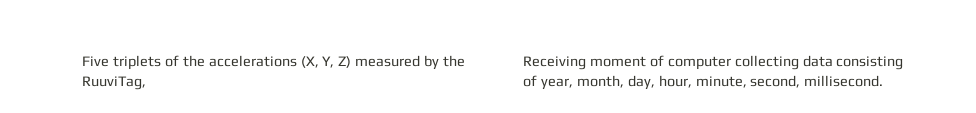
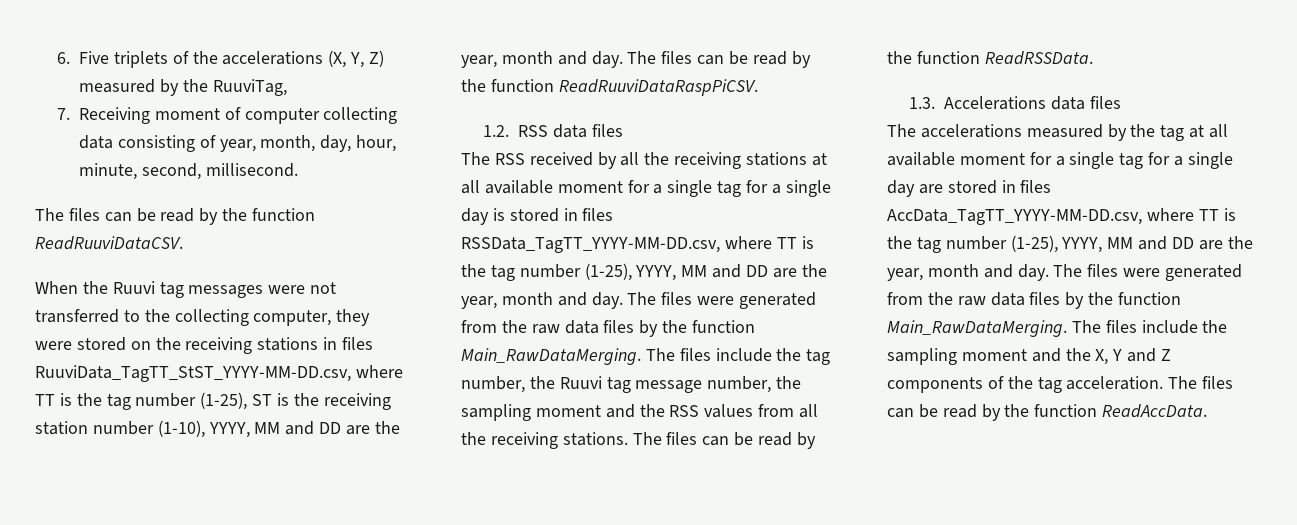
(81, 61) none -> [56,52,70,64] 6.
(146, 83) none -> [56,108,70,120] 7.
(884, 81) none -> [35,208,316,225] [35,236,183,250] [35,281,337,298] [35,309,371,326] [35,337,374,354] [35,365,403,382] [35,392,391,410] [35,420,400,438] [461,51,811,68] [461,79,758,96] [482,124,623,138] [461,152,827,169] [461,180,831,197] [461,208,614,225] [461,236,814,253] [461,263,827,281] [461,292,817,309] [461,320,756,337] [461,348,831,365] [461,376,802,393] [461,404,819,421] [461,432,816,449] [887,51,1093,65] [908,96,1121,110] [887,124,1229,141] [887,152,1233,169] [887,180,1052,197] [887,208,1236,225] [887,235,1253,253] [887,264,1243,281] [887,292,1182,309] [887,320,1228,337] [887,348,1172,365] [887,376,1234,393] [887,404,1208,421] // The files can be read by the function ReadRuuviDataCSV. // When the Ruuvi tag messages were not transferred to the collecting computer, they were stored on the receiving stations in files RuuviData_TagTT_StST_YYYY-MM-DD.csv, where TT is the tag number (1-25), ST is the receiving station number (1-10), YYYY, MM and DD are the year, month and day. The files can be read by the function ReadRuuviDataRaspPiCSV. // 1.2. RSS data files // The RSS received by all the receiving stations at all available moment for a single tag for a single day is stored in files RSSData_TagTT_YYYY-MM-DD.csv, where TT is the tag number (1-25), YYYY, MM and DD are the year, month and day. The files were generated from the raw data files by the function Main_RawDataMerging. The files include the tag number, the Ruuvi tag message number, the sampling moment and the RSS values from all the receiving stations. The files can be read by the function ReadRSSData. // 1.3. Accelerations data files // The accelerations measured by the tag at all available moment for a single tag for a single day are stored in files AccData_TagTT_YYYY-MM-DD.csv, where TT is the tag number (1-25), YYYY, MM and DD are the year, month and day. The files were generated from the raw data files by the function Main_RawDataMerging. The files include the sampling moment and the X, Y and Z components of the tag acceleration. The files can be read by the function ReadAccData.

